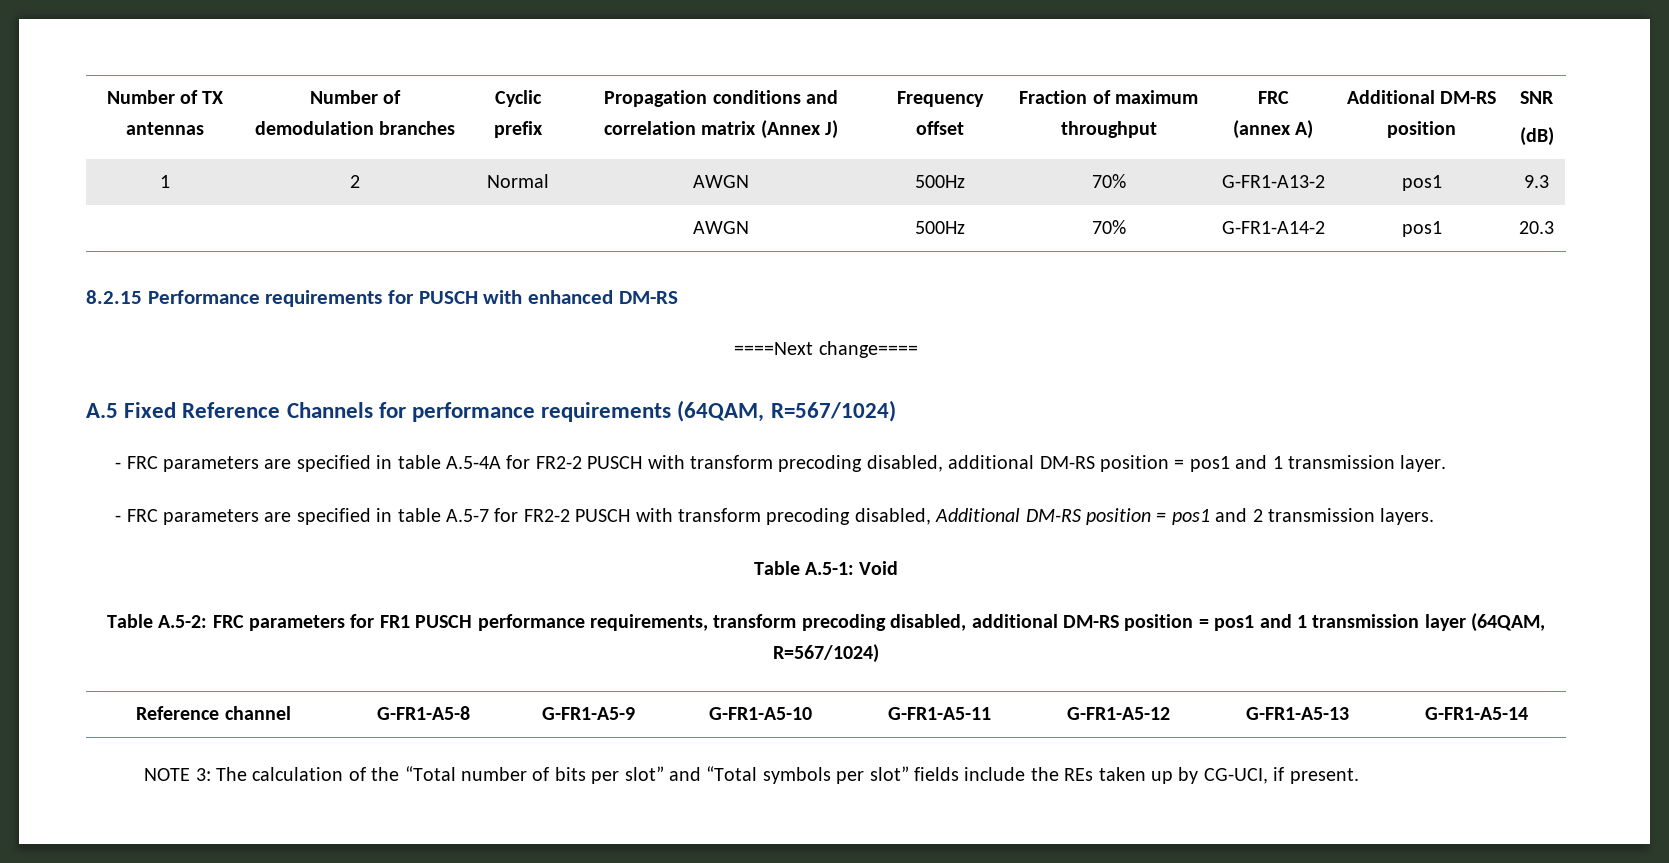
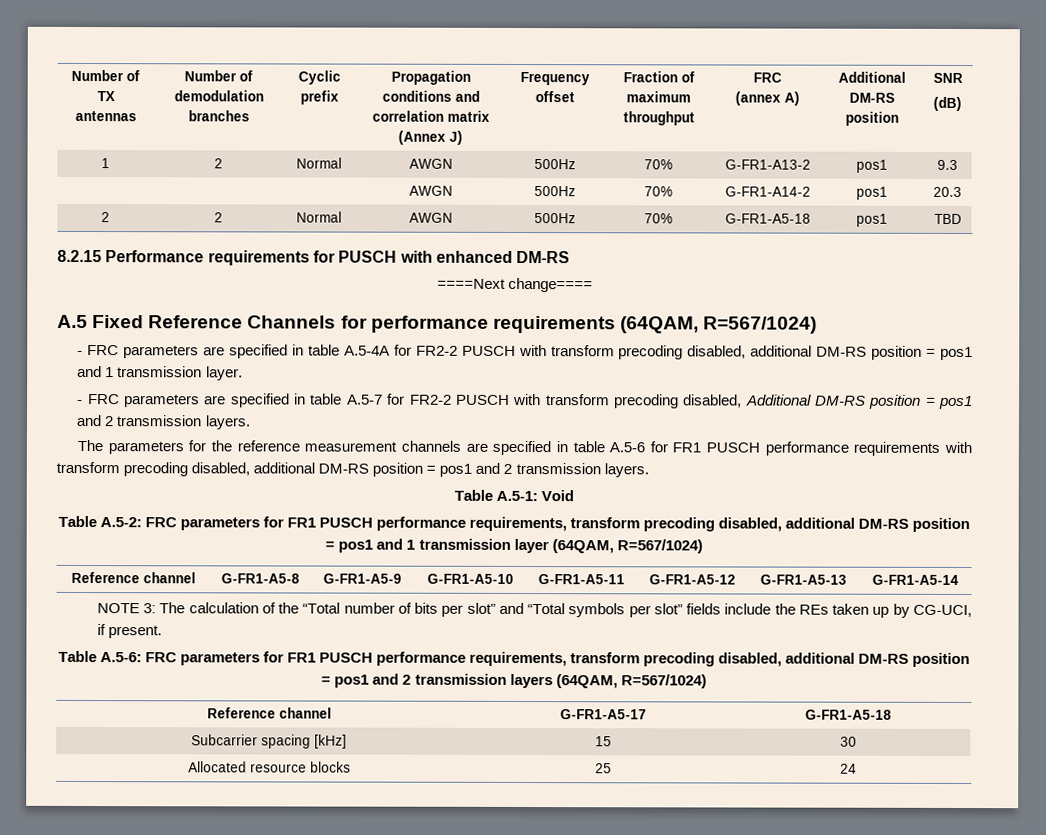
(1554, 227) none -> [101,212,110,223] [214,212,223,223] [296,211,342,223] [408,212,453,223] [533,213,576,224] [644,213,673,224] [724,213,811,224] [855,213,888,227] [933,213,962,224] // 2 | 2 | Normal | AWGN | 500Hz | 70% | G-FR1-A5-18 | pos1 | TBD
(1435, 516) none -> [77,439,972,456] [56,461,649,478] // The parameters for the reference measurement channels are specified in table A.5-6 for FR1 PUSCH performance requirements with transform precoding disabled, additional DM-RS position = pos1 and 2 transmission layers.
(1359, 776) none -> [57,650,971,668] [321,673,707,689] [206,707,332,719] [560,709,647,720] [805,709,892,720] [191,734,347,749] [595,736,612,747] [840,736,857,747] [187,761,351,773] [595,763,612,774] [840,763,857,774] // Table A.5-6: FRC parameters for FR1 PUSCH performance requirements, transform precoding disabled, additional DM-RS position = pos1 and 2 transmission layers (64QAM, R=567/1024) // Reference channel | G-FR1-A5-17 | G-FR1-A5-18 // Subcarrier spacing [kHz] | 15 | 30 // Allocated resource blocks | 25 | 24

